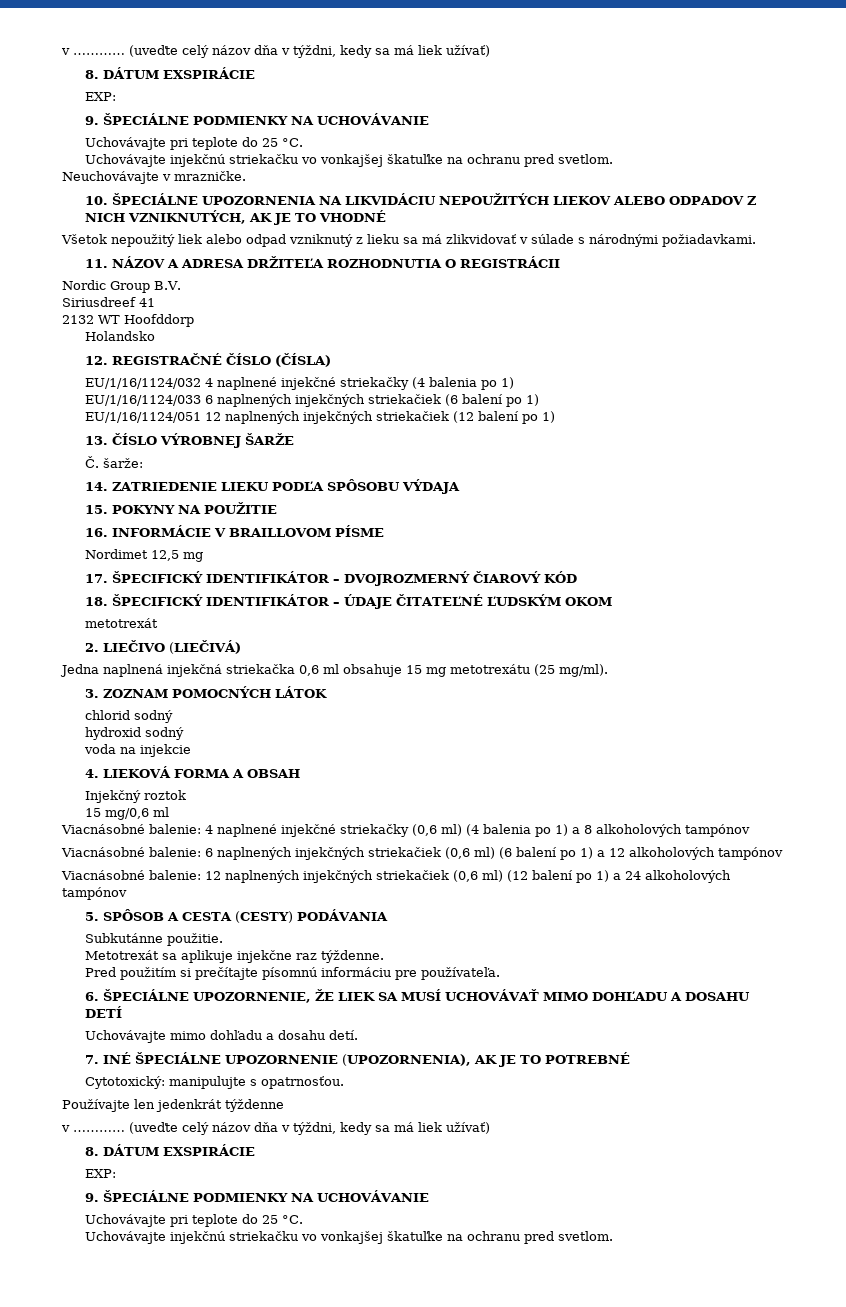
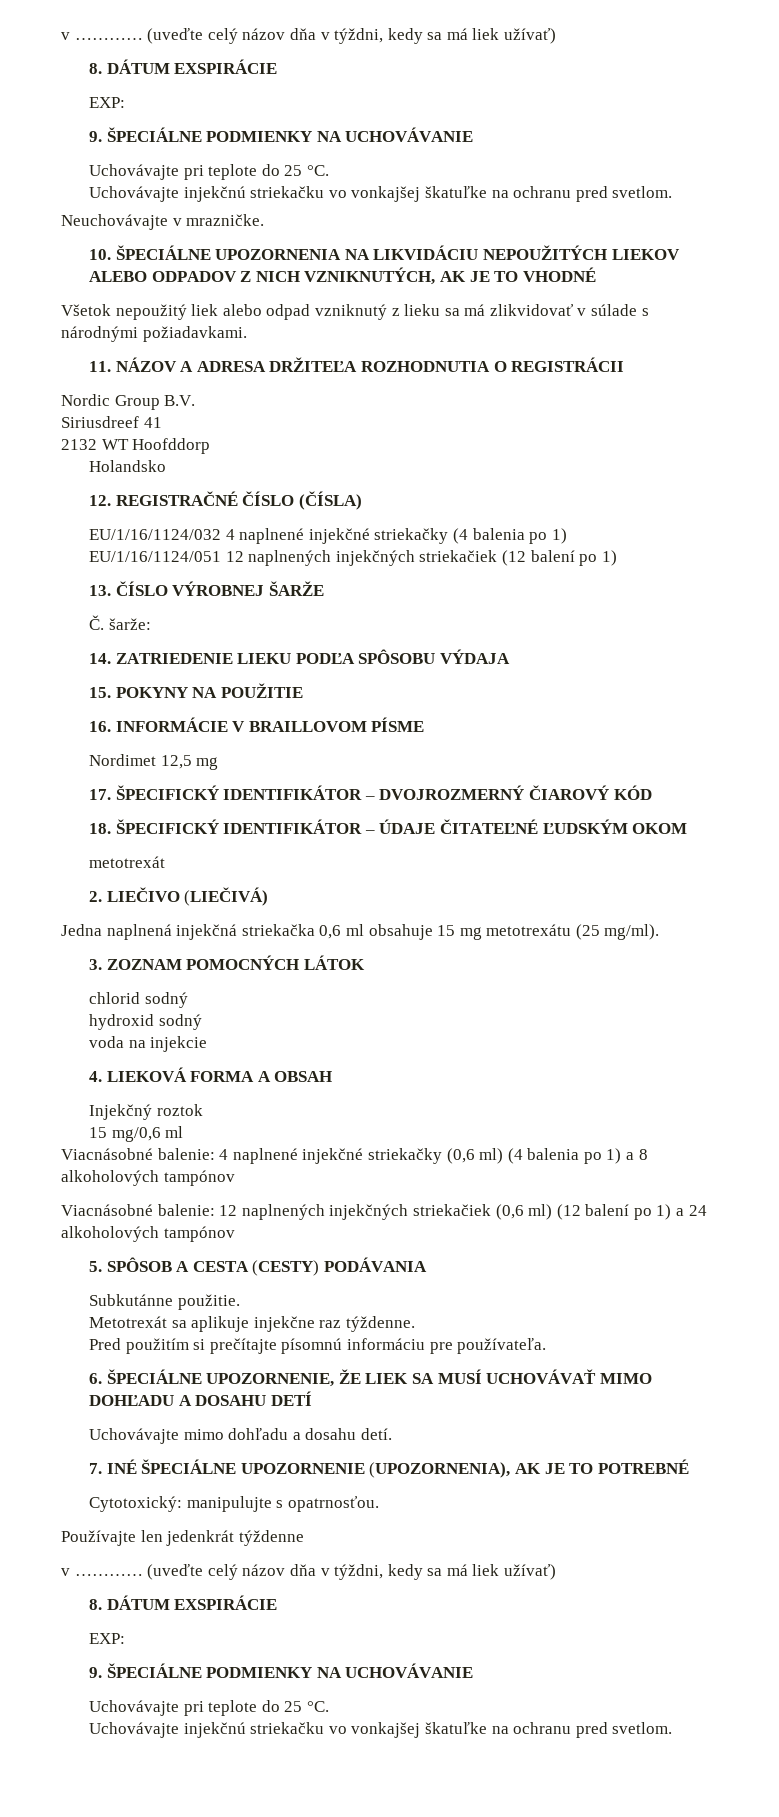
[84,394,539,407] // EU/1/16/1124/033 6 naplnených injekčných striekačiek (6 balení po 1) -> (567, 536) none
[61,847,783,860] // Viacnásobné balenie: 6 naplnených injekčných striekačiek (0,6 ml) (6 balení po 1) a 12 alkoholových tampónov -> (235, 1178) none

